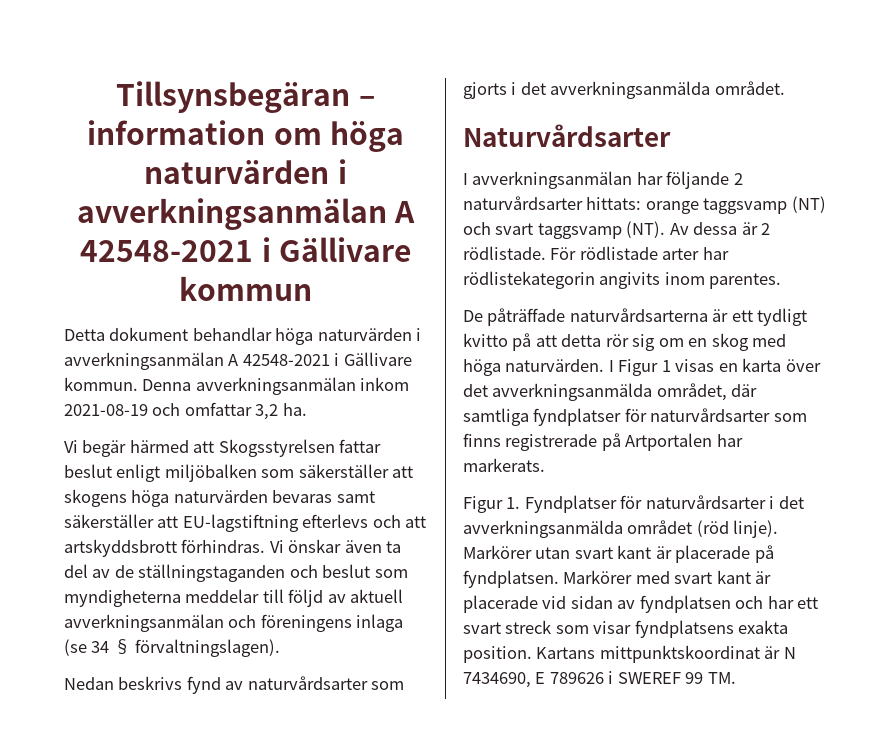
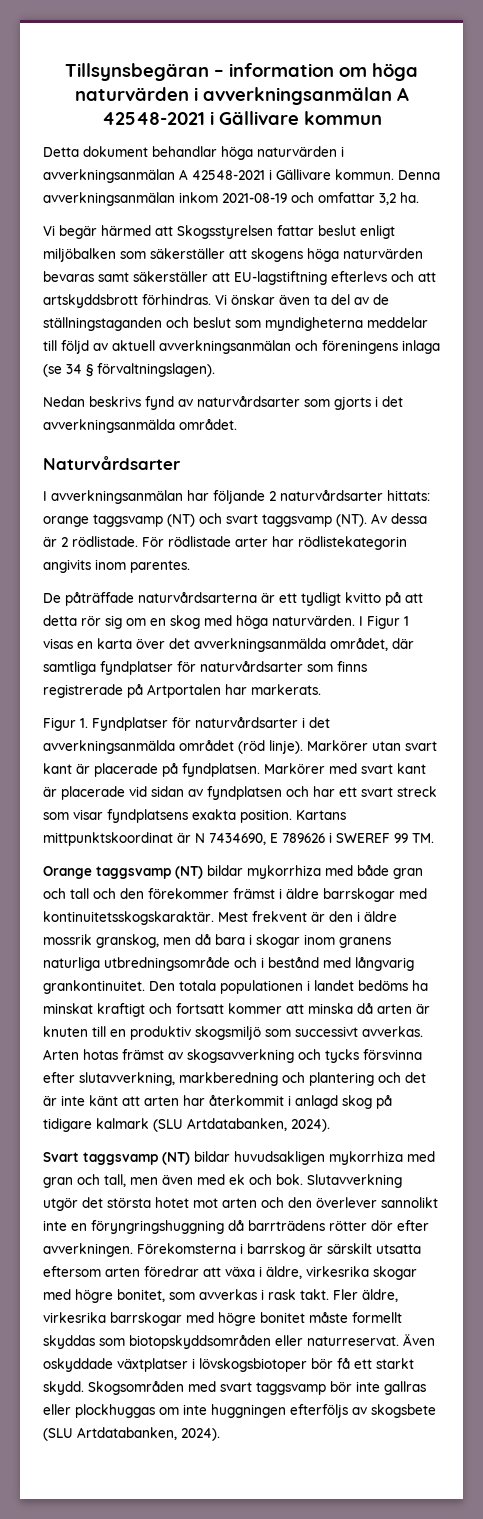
(736, 678) none -> [43,864,423,879] [43,888,427,902] [43,911,397,925] [43,933,391,948] [43,956,414,971] [43,980,428,994] [43,1002,430,1017] [43,1026,423,1040] [43,1049,422,1063] [43,1072,426,1086] [43,1094,392,1109] [43,1118,330,1132] [43,1151,435,1165] [43,1174,402,1188] [43,1197,438,1211] [43,1219,429,1234] [43,1243,421,1257] [43,1266,417,1280] [43,1289,398,1303] [43,1311,402,1326] [43,1334,435,1349] [43,1357,414,1372] [43,1380,426,1395] [43,1404,436,1418] [43,1427,220,1441] // Orange taggsvamp (NT) bildar mykorrhiza med både gran och tall och den förekommer främst i äldre barrskogar med kontinuitetsskogskaraktär. Mest frekvent är den i äldre mossrik granskog, men då bara i skogar inom granens naturliga utbredningsområde och i bestånd med långvarig grankontinuitet. Den totala populationen i landet bedöms ha minskat kraftigt och fortsatt kommer att minska då arten är knuten till en produktiv skogsmiljö som successivt avverkas. Arten hotas främst av skogsavverkning och tycks försvinna efter slutavverkning, markberedning och plantering och det är inte känt att arten har återkommit i anlagd skog på tidigare kalmark (SLU Artdatabanken, 2024). // Svart taggsvamp (NT) bildar huvudsakligen mykorrhiza med gran och tall, men även med ek och bok. Slutavverkning utgör det största hotet mot arten och den överlever sannolikt inte en föryngringshuggning då barrträdens rötter dör efter avverkningen. Förekomsterna i barrskog är särskilt utsatta eftersom arten föredrar att växa i äldre, virkesrika skogar med högre bonitet, som avverkas i rask takt. Fler äldre, virkesrika barrskogar med högre bonitet måste formellt skyddas som biotopskyddsområden eller naturreservat. Även oskyddade växtplatser i lövskogsbiotoper bör få ett starkt skydd. Skogsområden med svart taggsvamp bör inte gallras eller plockhuggas om inte huggningen efterföljs av skogsbete (SLU Artdatabanken, 2024).

